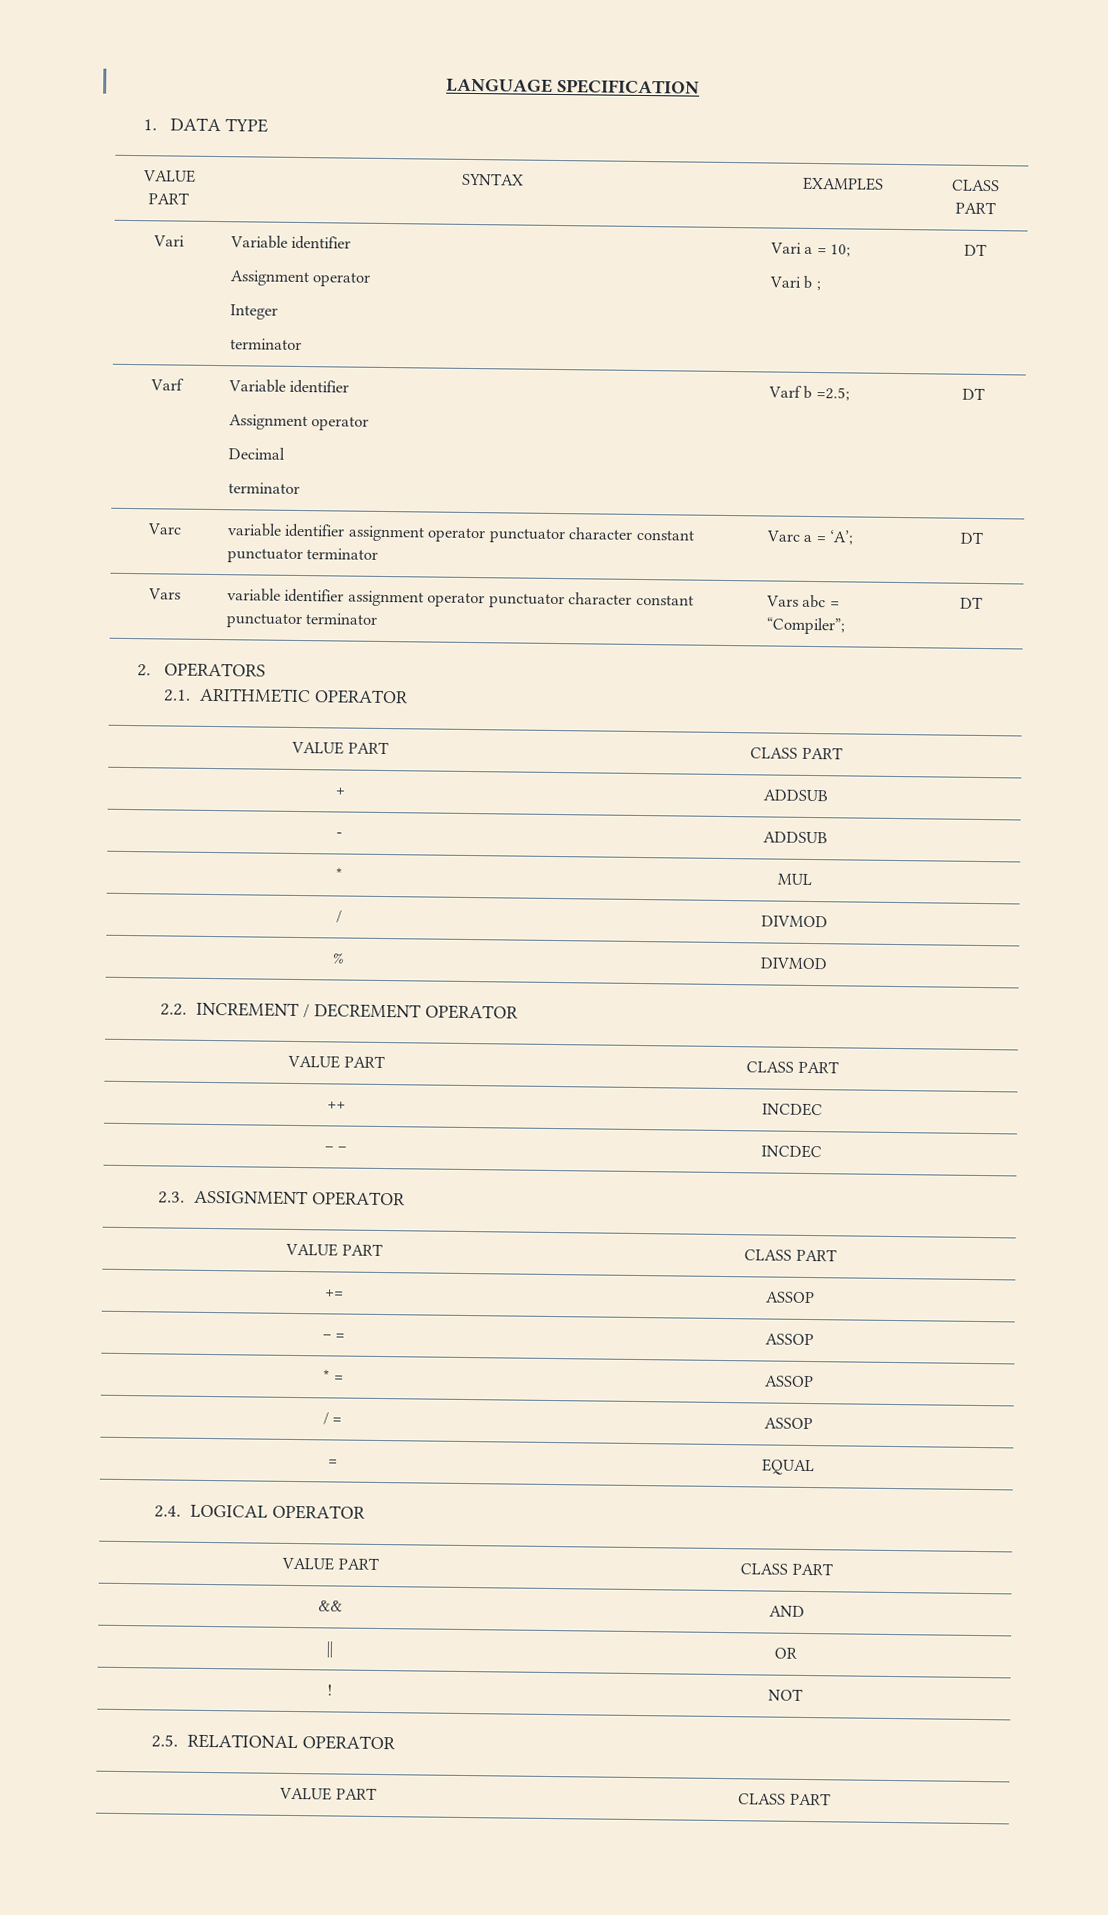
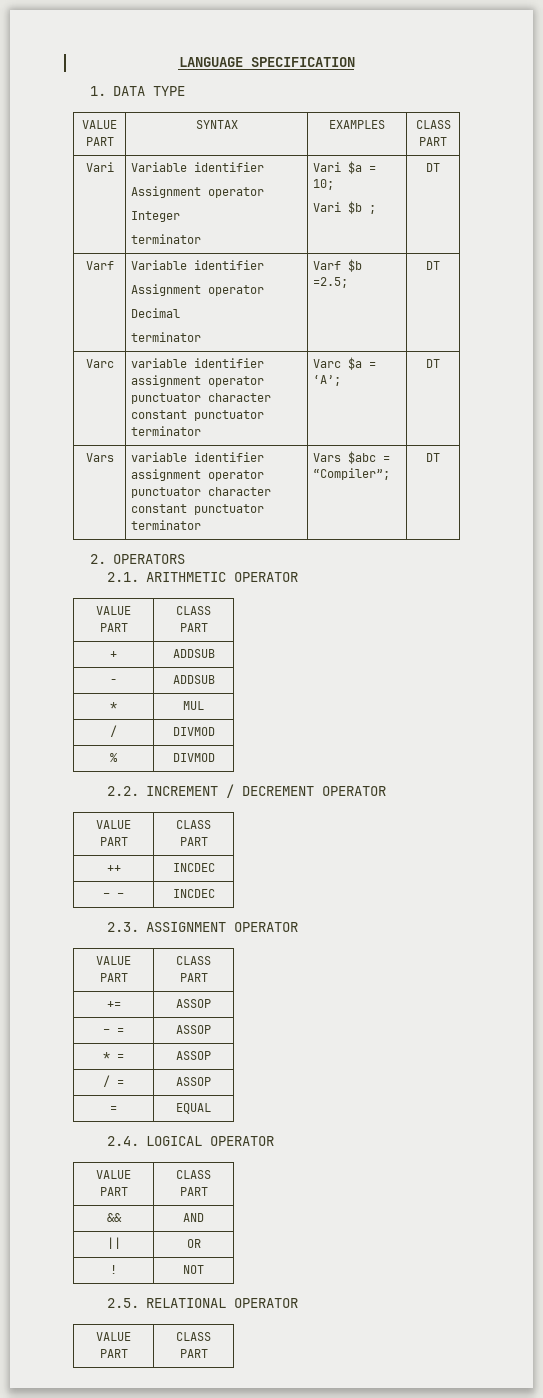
[804,246,814,254] a -> [348,161,363,174] $a
[803,275,813,289] b -> [348,201,363,214] $b
[803,385,813,399] b -> [348,259,363,272] $b
[803,534,813,542] a -> [348,357,363,370] $a
[802,594,827,609] abc -> [348,451,377,464] $abc

